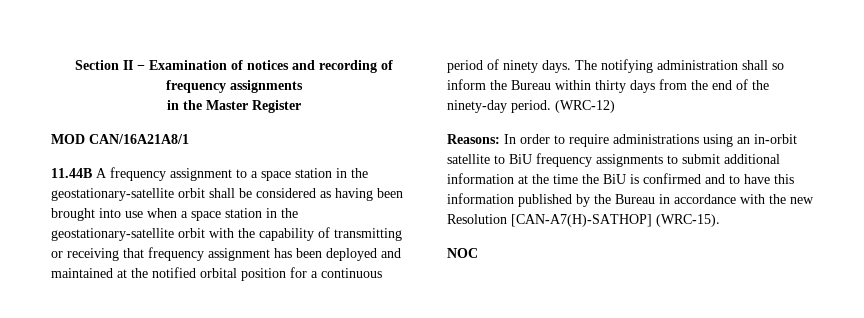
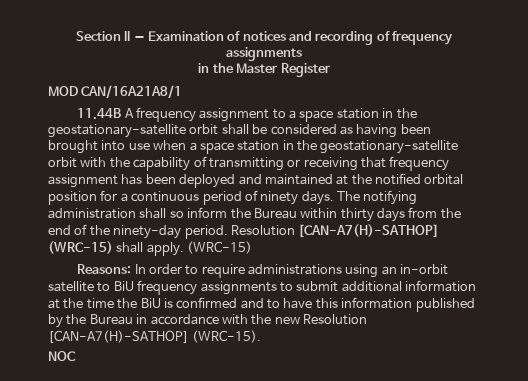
[555,100,615,113] (WRC-12) -> [230,224,440,238] [48,241,253,256] Resolution [CAN-A7(H)-SATHOP] (WRC-15) shall apply. (WRC-15)

